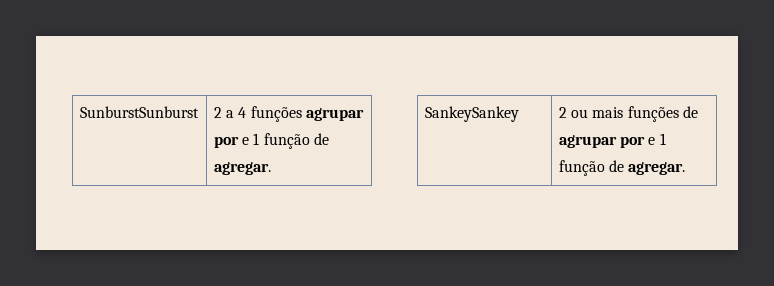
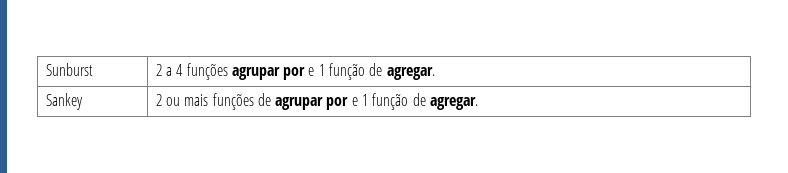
[79,106,199,118] SunburstSunburst -> [45,63,93,76] Sunburst
[424,106,519,122] SankeySankey -> [45,93,83,110] Sankey

